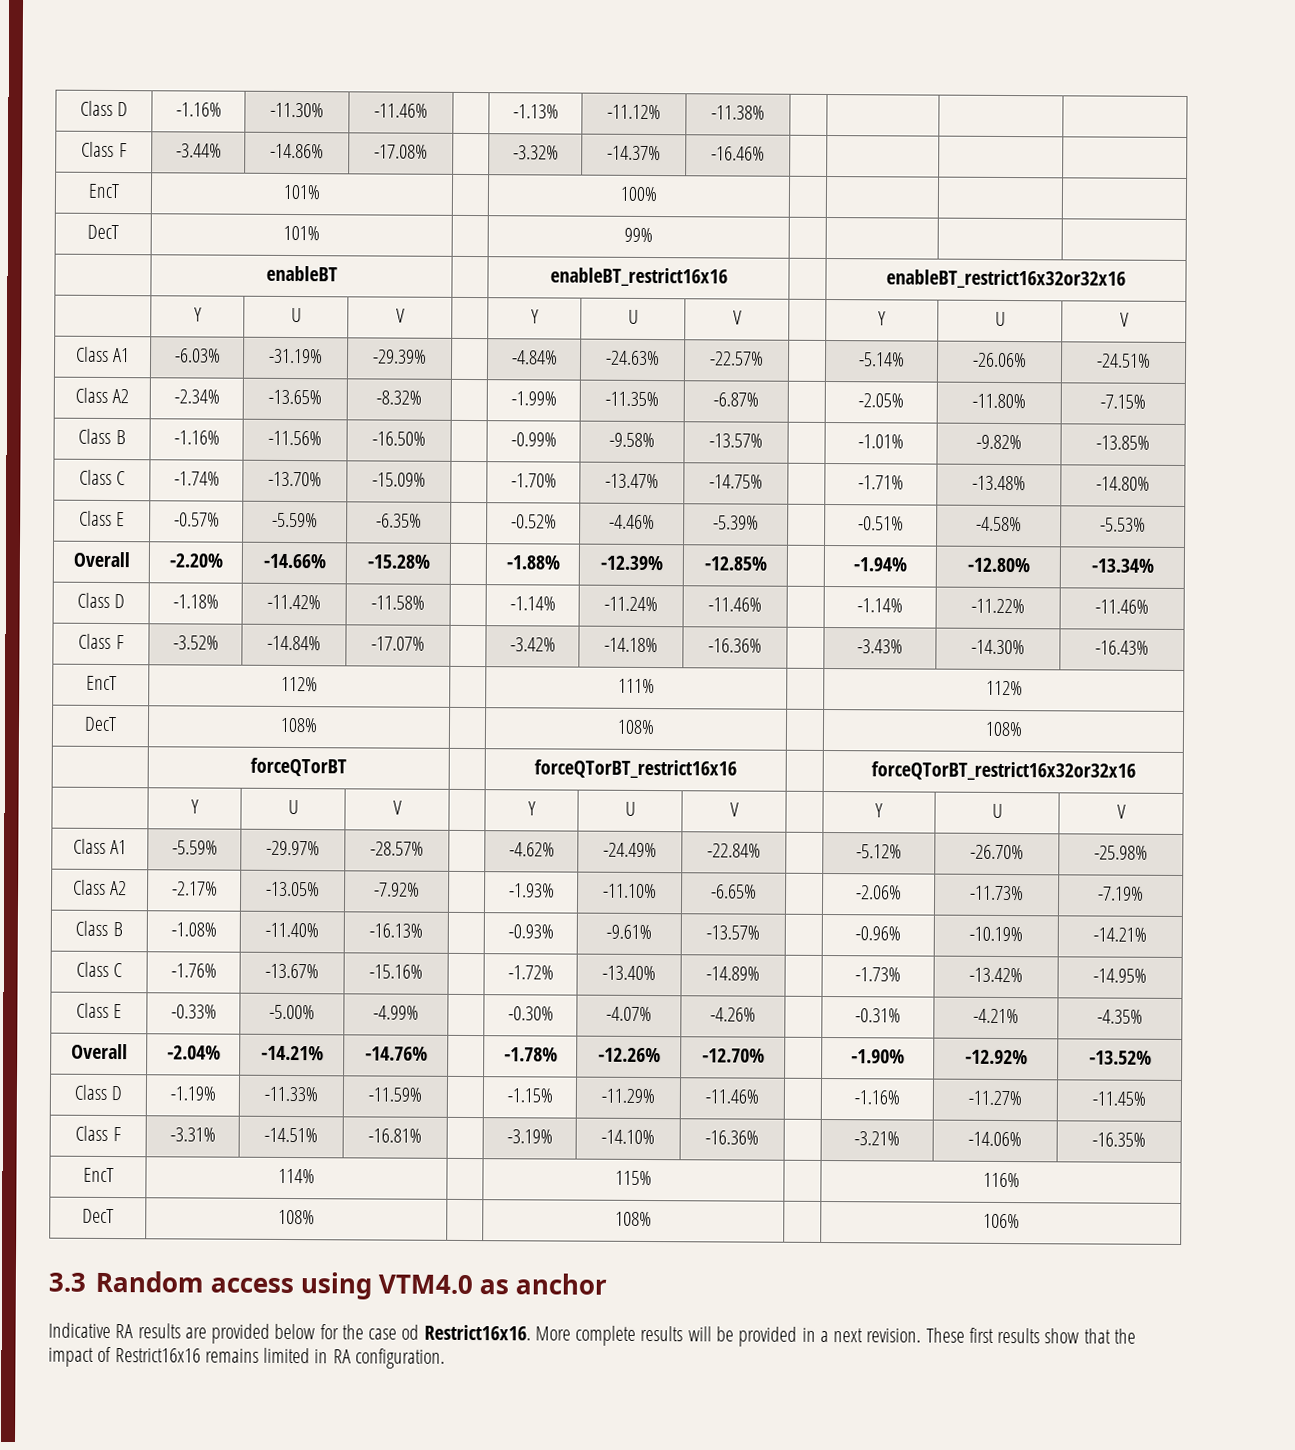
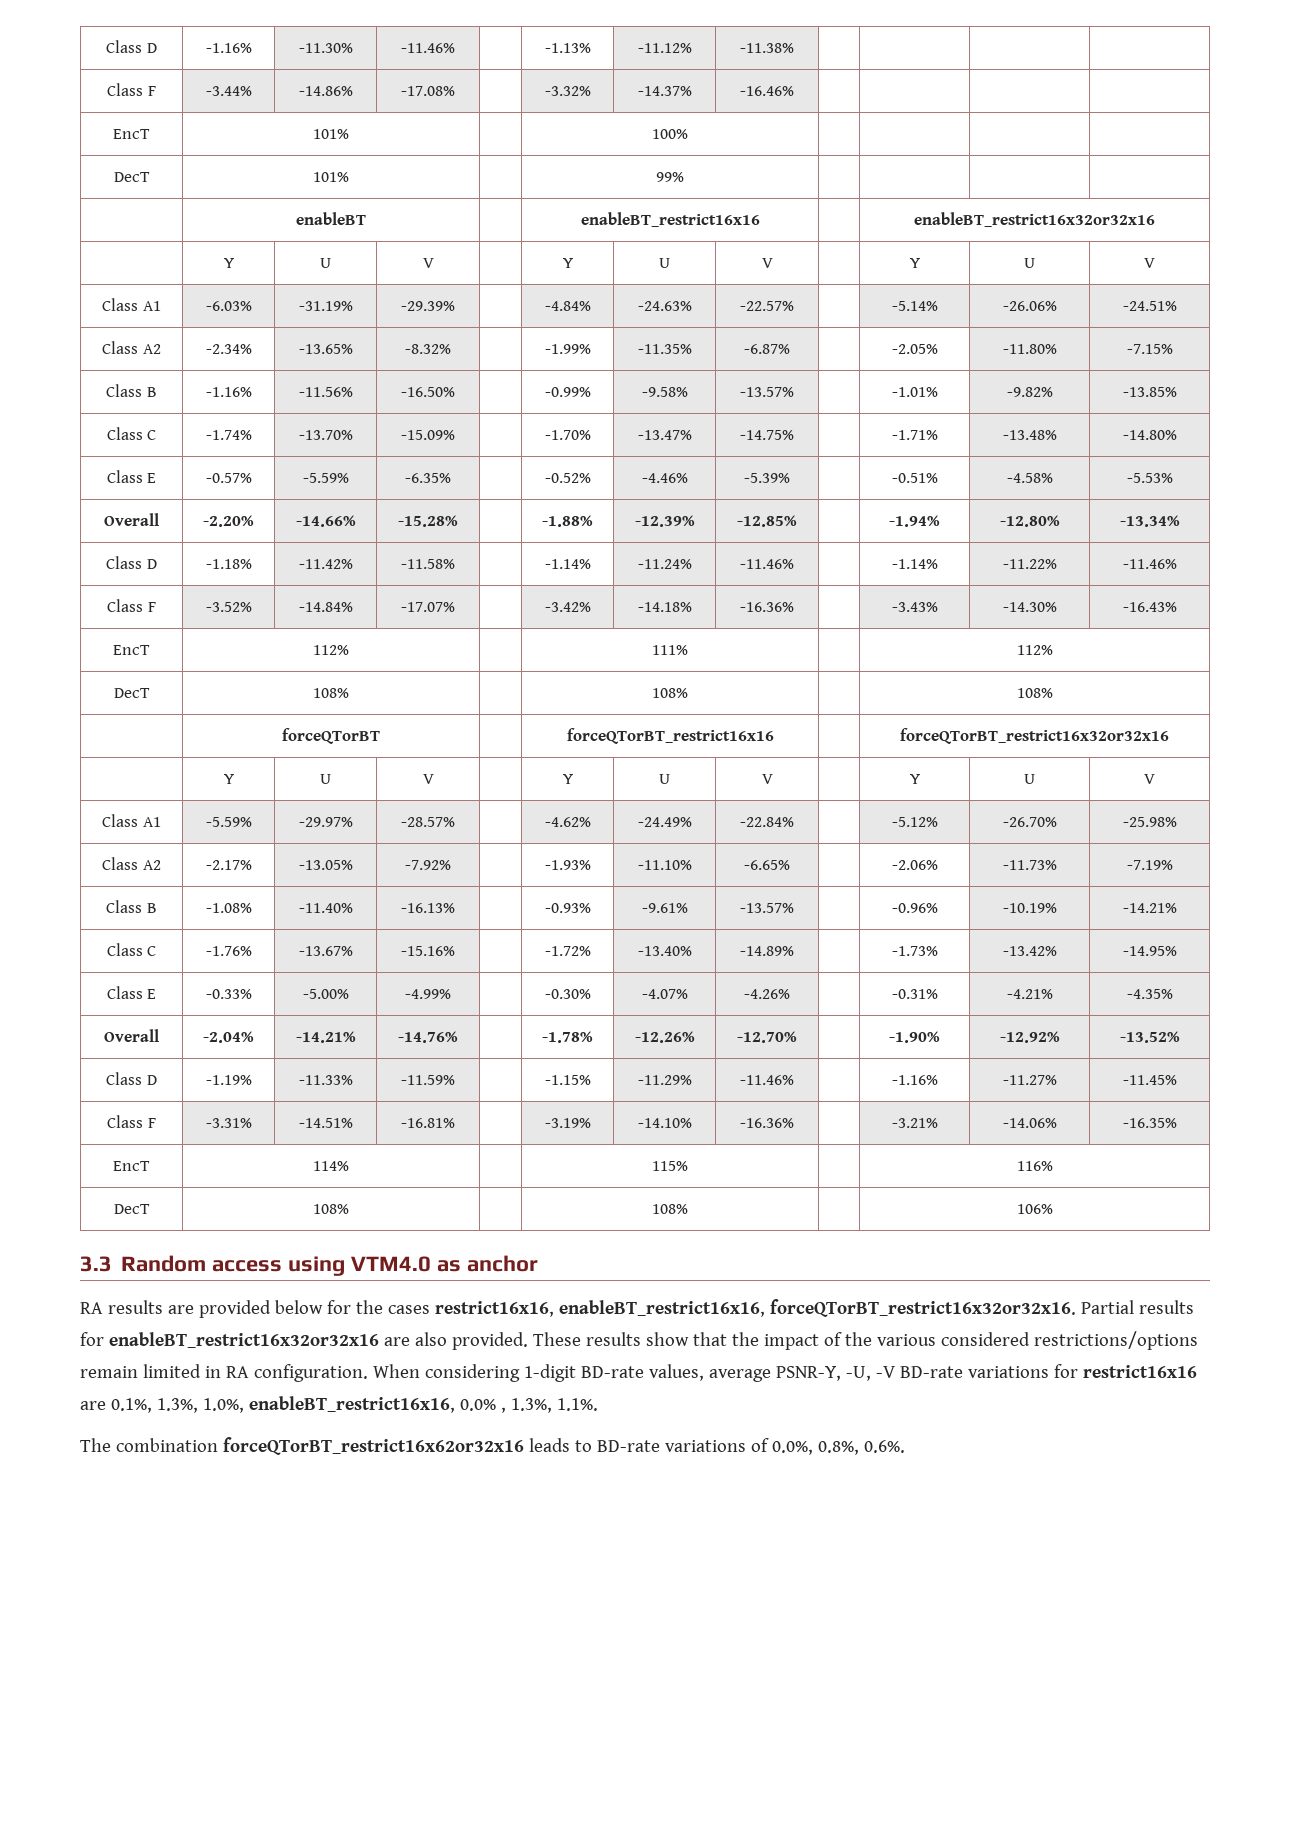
[48,1322,111,1339] Indicative -> (538, 1263) none
[368,1324,994,1347] case od Restrict16x16. More complete results will be provided in a next revision. These first -> [387,1299,1194,1317] [80,1332,581,1350] cases restrict16x16, enableBT_restrict16x16, forceQTorBT_restrict16x32or32x16. Partial results for enableBT_restrict16x32or32x16 are also provided. These
[114,1347,445,1369] Restrict16x16 remains limited in RA configuration. -> [844,1331,1198,1350] [80,1364,1197,1382] [80,1396,598,1413] [80,1437,905,1455] the various considered restrictions/options remain limited in RA configuration. When considering 1-digit BD-rate values, average PSNR-Y, -U, -V BD-rate variations for restrict16x16 are 0.1%, 1.3%, 1.0%, enableBT_restrict16x16, 0.0% , 1.3%, 1.1%. // The combination forceQTorBT_restrict16x62or32x16 leads to BD-rate variations of 0.0%, 0.8%, 0.6%.

